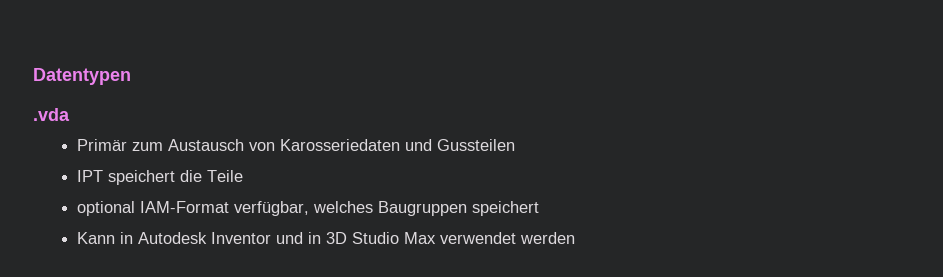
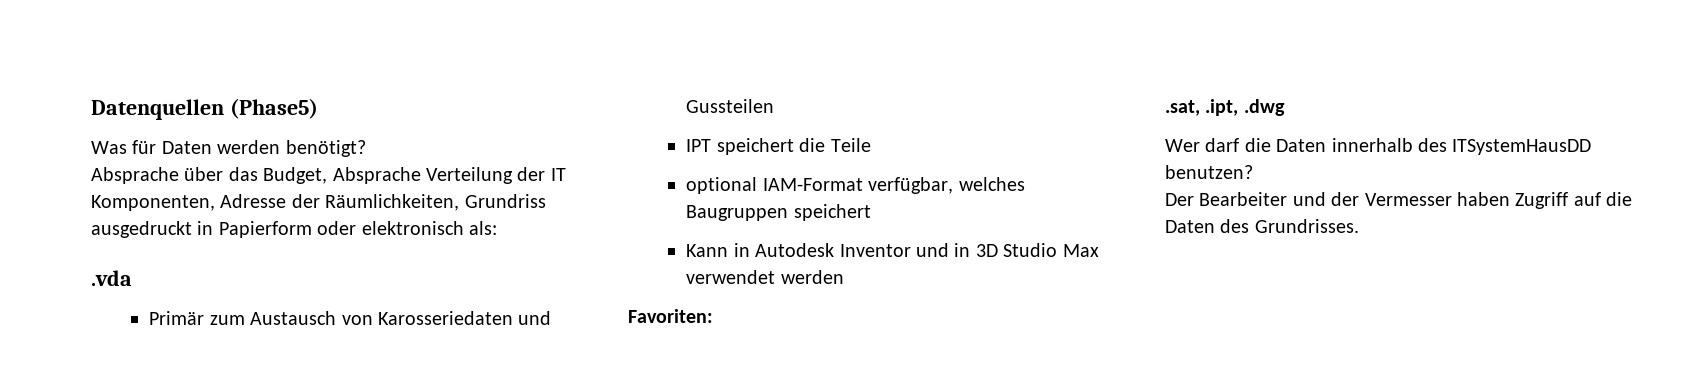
[33,68,131,85] Datentypen -> [91,98,318,120] [91,140,366,157] [91,167,566,184] [91,194,546,211] [91,221,497,238] Datenquellen (Phase5) // Was für Daten werden benötigt? // Absprache über das Budget, Absprache Verteilung der IT Komponenten, Adresse der Räumlichkeiten, Grundriss ausgedruckt in Papierform oder elektronisch als:
(575, 238) none -> [628,309,713,323] [1165,99,1285,116] [1165,138,1592,155] [1165,165,1253,179] [1165,192,1633,209] [1165,219,1359,233] // Favoriten: // .sat, .ipt, .dwg // Wer darf die Daten innerhalb des ITSystemHausDD benutzen? // Der Bearbeiter und der Vermesser haben Zugriff auf die Daten des Grundrisses.

